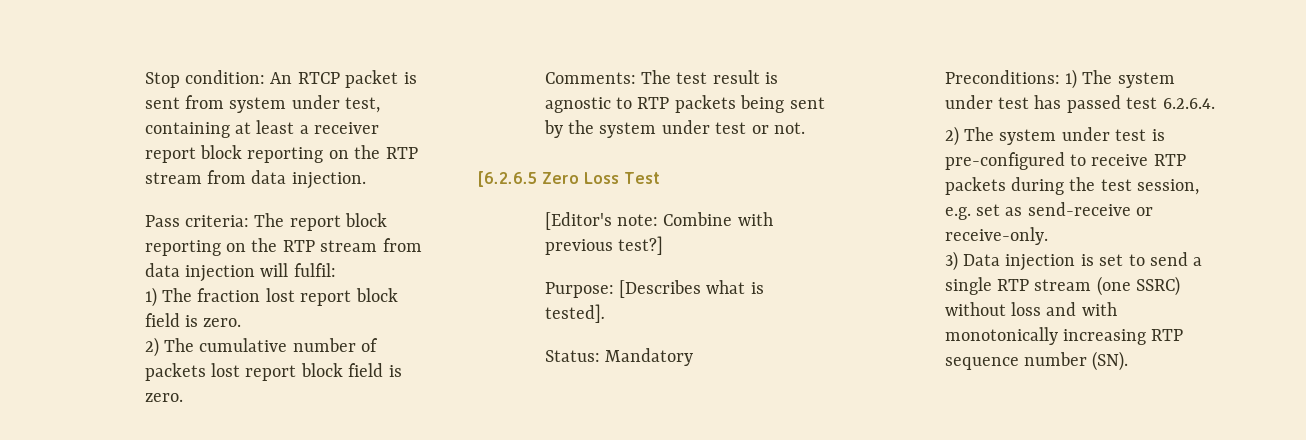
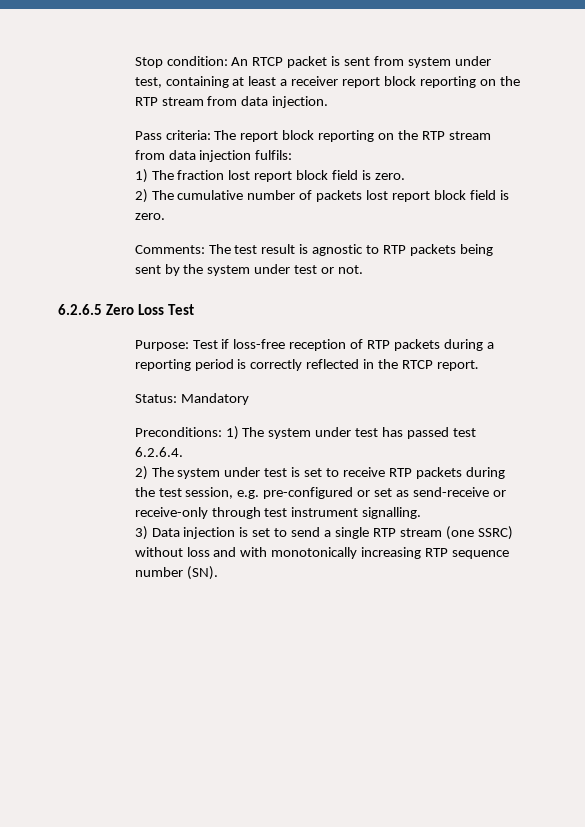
[260,263,336,277] will fulfil: -> [255,150,293,160] fulfils:
[478,171,537,187] [6.2.6.5 -> [58,304,102,315] 6.2.6.5
[544,212,773,230] [544,236,663,255] [544,280,764,298] [544,304,605,323] [Editor's note: Combine with previous test?] // Purpose: [Describes what is tested]. -> [134,339,494,351] [134,359,479,371] Purpose: Test if loss-free reception of RTP packets during a reporting period is correctly reflected in the RTCP report.
[944,152,1065,170] pre-configured -> [304,468,323,477] set
(971, 213) none -> [263,487,371,499] pre-configured or
[944,227,1048,245] receive-only. -> [134,507,422,519] receive-only through test instrument signalling.

